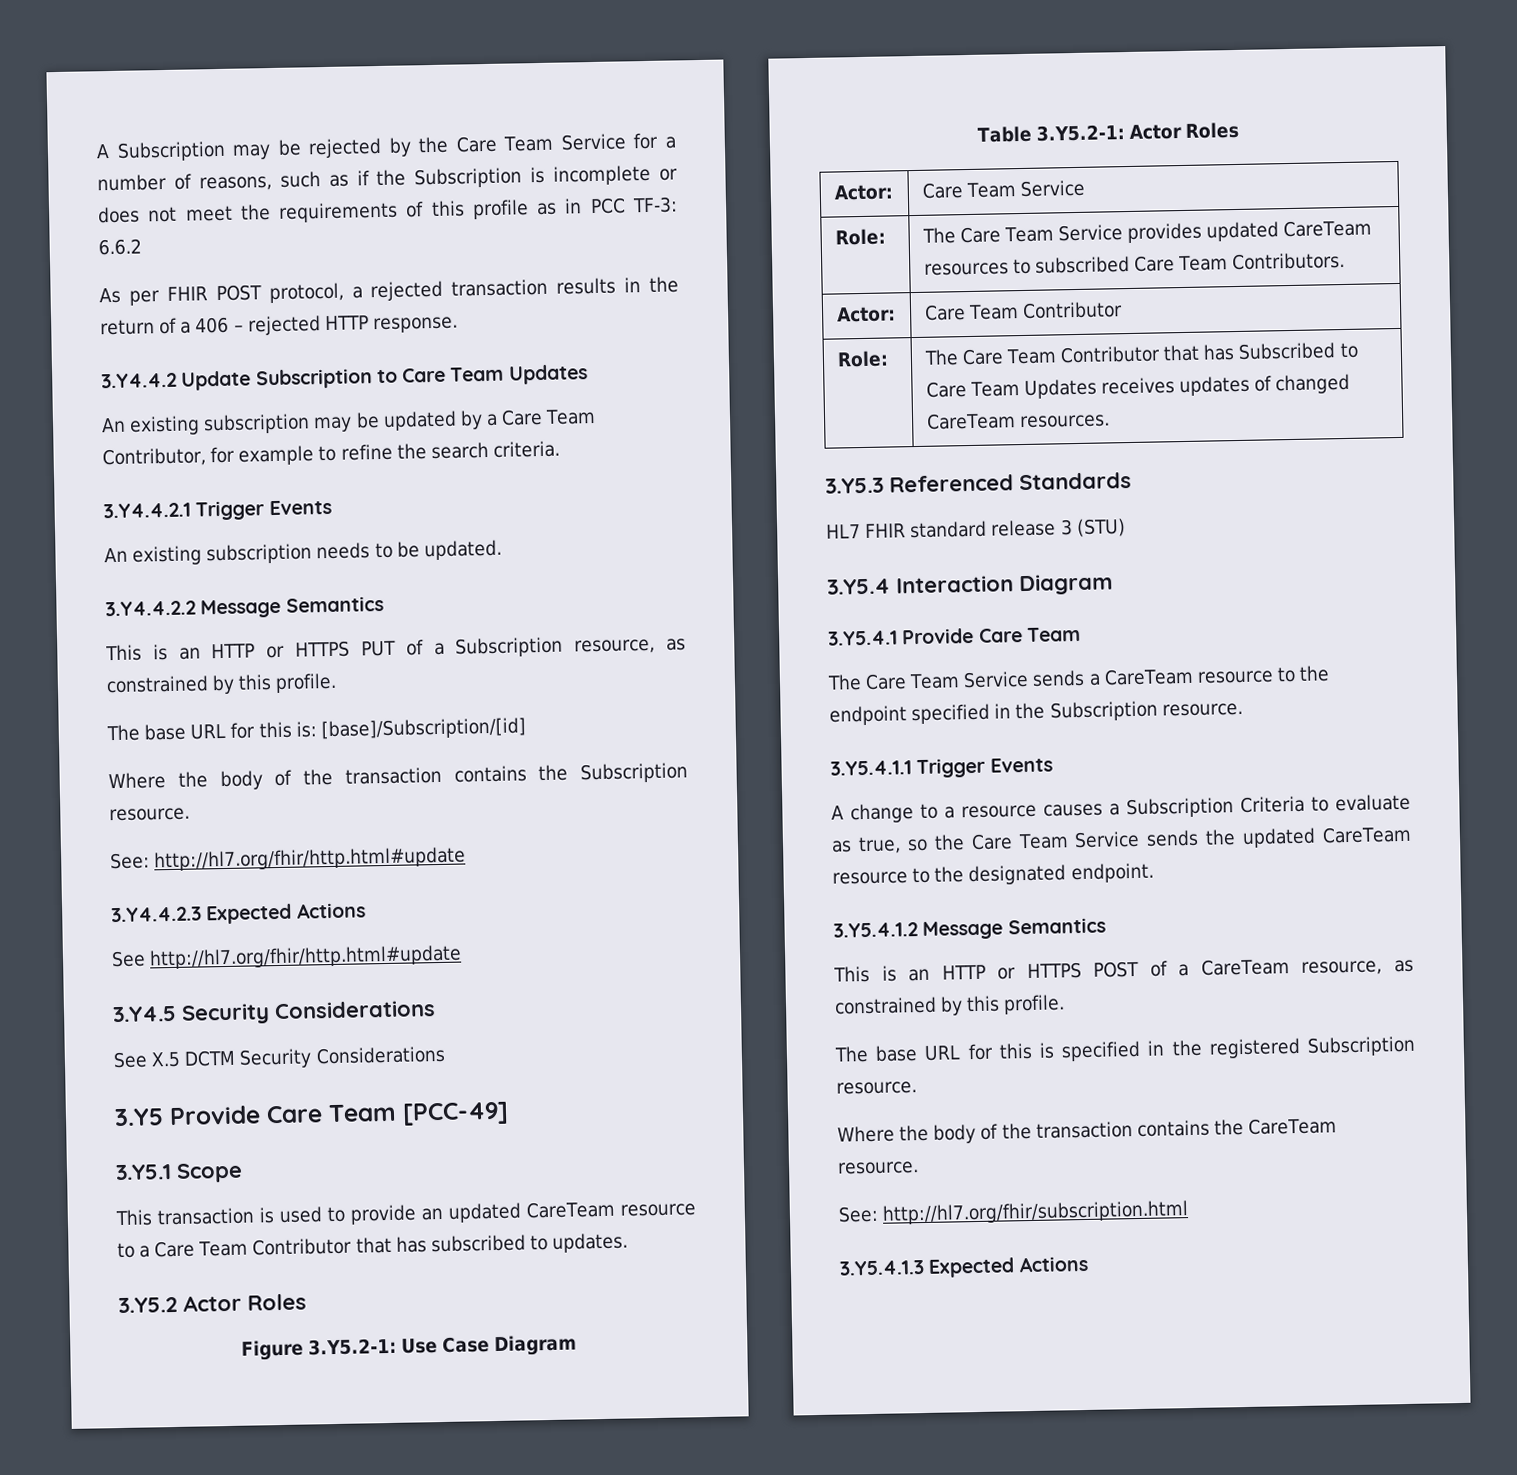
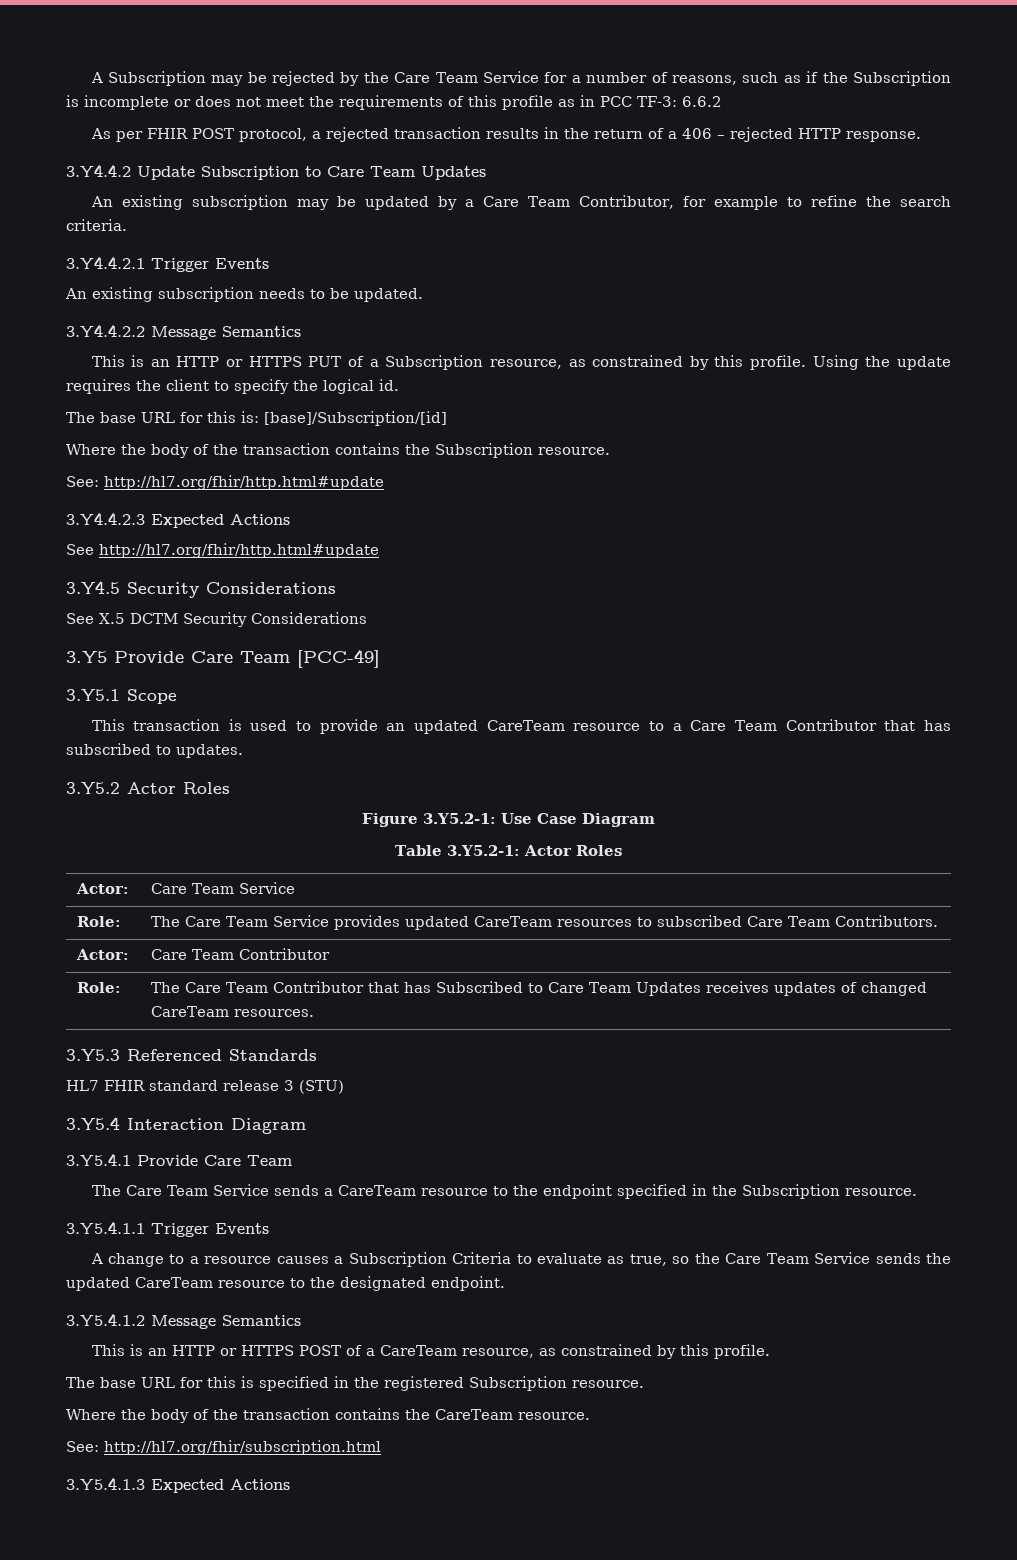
(338, 683) none -> [812,355,951,370] [66,379,399,394] Using the update requires the client to specify the logical id.

